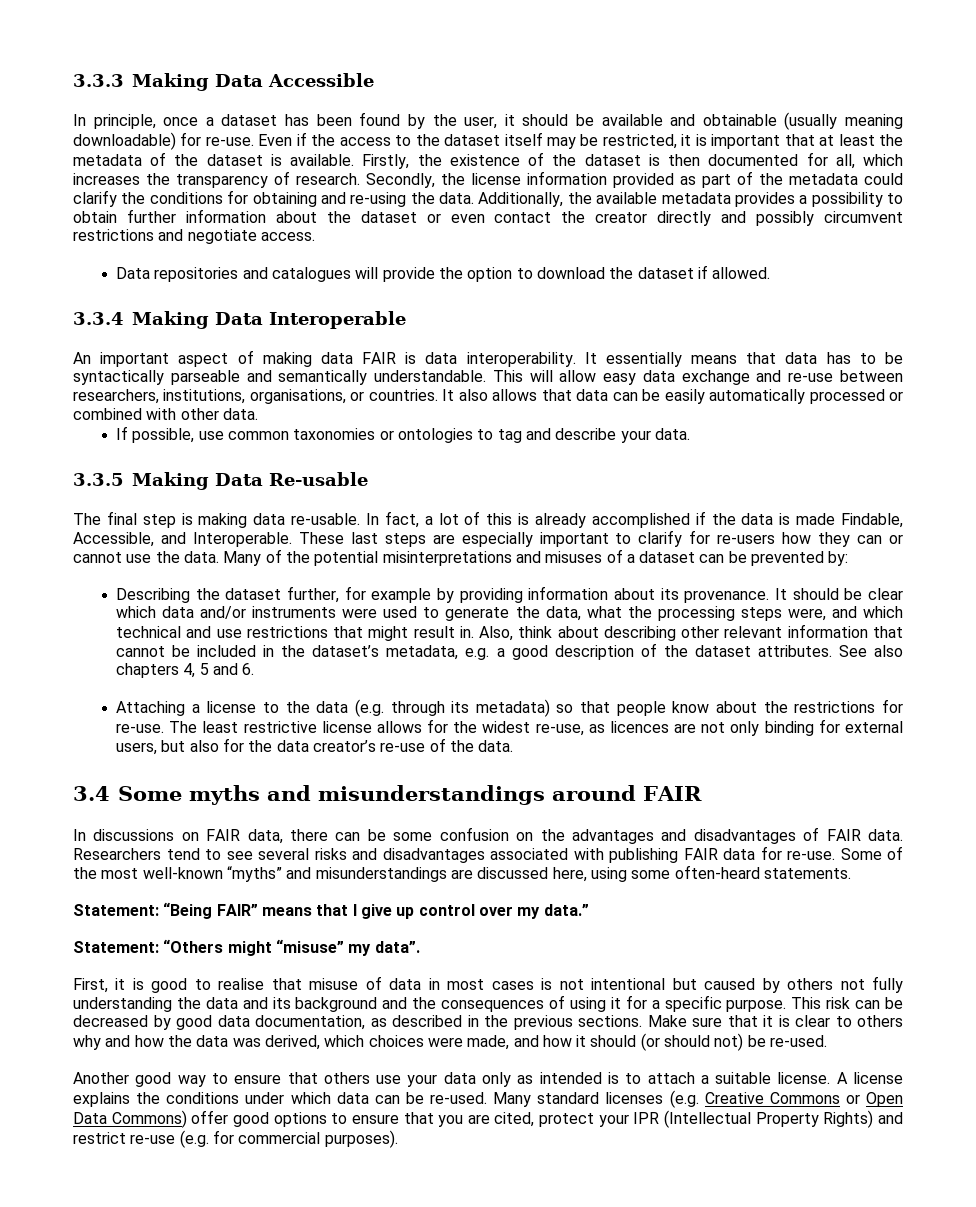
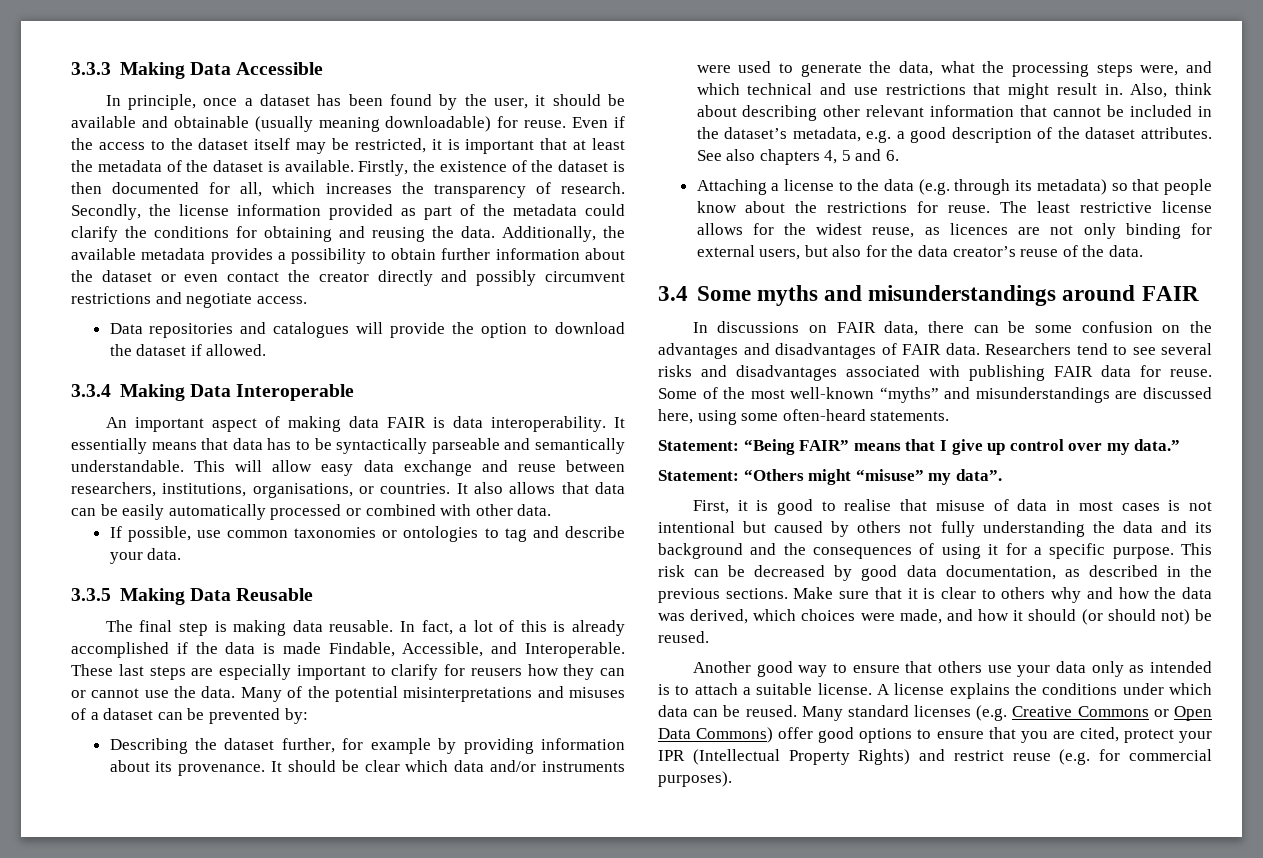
[205,136,254,146] re-use. -> [524,120,567,128] reuse.
[350,192,407,207] re-using -> [372,227,425,242] reusing
[788,372,834,382] re-use -> [517,464,556,472] reuse
[269,472,368,486] Re-usable -> [236,588,314,601] Reusable
[291,513,361,525] re-usable. -> [329,620,394,632] reusable.
[717,534,776,544] re-users -> [470,668,522,676] reusers
[116,723,165,733] re-use. -> [948,205,991,213] reuse.
[535,723,584,736] re-use, -> [872,227,915,238] reuse,
[380,742,426,752] re-use -> [1020,249,1059,257] reuse
[787,850,835,860] re-use. -> [1170,369,1212,377] reuse.
[770,1035,828,1047] re-used. -> [658,631,709,643] reused.
[430,1092,487,1104] re-used. -> [745,705,797,717] reused.
[130,1134,176,1144] re-use -> [1012,753,1051,761] reuse

